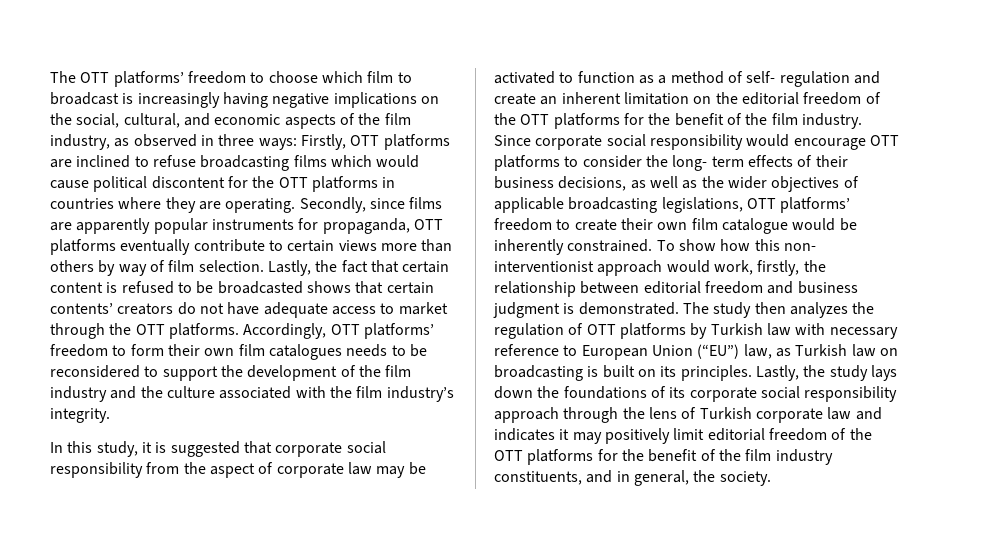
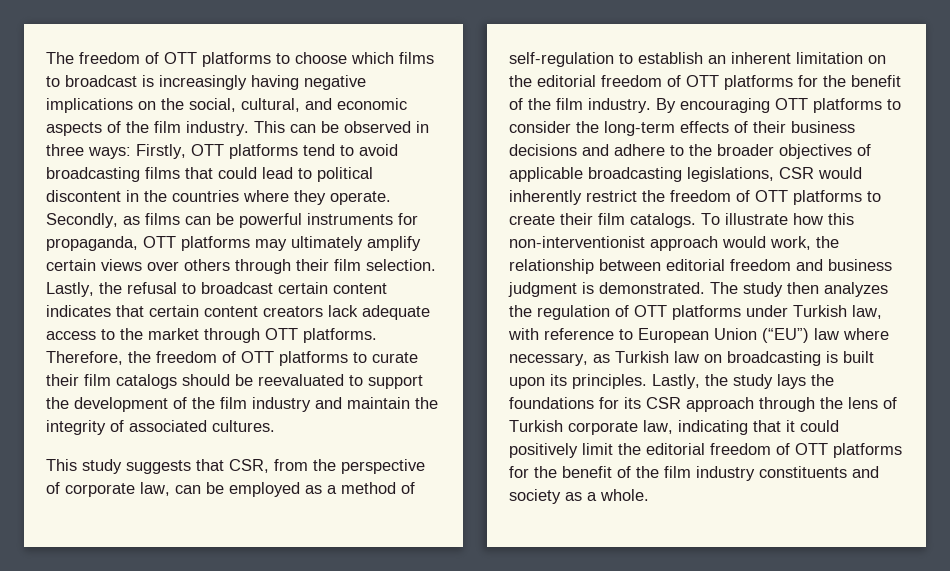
[50,71,246,87] The OTT platforms’ freedom -> [46,52,271,67] The freedom of OTT platforms
[367,71,394,83] film -> [399,52,434,64] films
[50,134,130,150] industry, as -> [186,121,339,136] industry. This can be
[50,155,420,171] [50,176,396,192] [50,197,443,213] [50,218,208,234] are inclined to refuse broadcasting films which would cause political discontent for the OTT platforms in countries where they are operating. Secondly, since films are apparently popular -> [303,144,398,156] [46,167,373,182] [46,190,391,205] [46,213,302,228] tend to avoid broadcasting films that could lead to political discontent in the countries where they operate. Secondly, as films can be powerful
[120,239,453,255] [50,260,450,276] [50,281,434,294] [50,302,260,315] eventually contribute to certain views more than others by way of film selection. Lastly, the fact that certain content is refused to be broadcasted shows that certain contents’ creators do not have -> [255,236,421,251] [46,259,436,274] [46,282,387,297] [46,305,358,317] may ultimately amplify certain views over others through their film selection. Lastly, the refusal to broadcast certain content indicates that certain content creators lack
(395, 308) none -> [120,328,143,340] the
[109,323,132,335] the -> (260, 335) none
[243,323,434,339] [50,344,427,360] [50,365,140,378] Accordingly, OTT platforms’ freedom to form their own film catalogues needs to be reconsidered -> [46,351,418,366] [46,374,344,389] Therefore, the freedom of OTT platforms to curate their film catalogs should be reevaluated
[140,386,454,402] [50,408,110,423] [50,441,386,457] [50,462,143,478] the culture associated with the film industry’s integrity. // In this study, it is suggested that corporate social responsibility -> [347,397,438,409] [46,420,275,435] [46,459,269,474] maintain the integrity of associated cultures. // This study suggests that CSR,
[209,463,255,478] aspect -> [341,459,425,474] perspective
[347,462,426,478] [494,71,880,87] [494,93,536,105] law may be activated to function as a method of self- regulation and create -> [140,482,415,497] [509,52,703,67] law, can be employed as a method of self-regulation to establish
[494,113,516,125] the -> (681, 81) none
[494,134,866,150] Since corporate social responsibility would encourage -> [656,98,770,113] By encouraging
[672,155,744,171] long- term -> [604,121,675,136] long-term
[558,176,767,191] decisions, as well as the wider -> [509,144,774,156] decisions and adhere to the broader
[746,197,851,213] [494,218,857,234] [494,239,816,255] [494,261,594,272] OTT platforms’ freedom to create their own film catalogue would be inherently constrained. To show how this non- interventionist -> [779,167,862,179] [509,190,881,205] [509,213,854,228] [509,236,645,248] CSR would inherently restrict the freedom of OTT platforms to create their film catalogs. To illustrate how this non-interventionist
[757,260,800,276] firstly, -> (811, 243) none
[690,323,898,339] by Turkish law with necessary -> [746,305,882,319] [508,328,539,340] under Turkish law, with
[743,344,772,359] law, -> [814,328,889,340] [509,353,588,366] law where necessary,
[637,369,656,377] on -> [509,377,545,389] upon
[494,386,533,399] down -> (806, 381) none
[650,386,898,402] of its corporate social responsibility -> [599,397,681,409] for its CSR
[827,407,882,420] [494,428,602,444] law and indicates it may -> [643,420,839,435] law, indicating that it could
[707,428,872,441] editorial freedom of the -> [618,443,790,455] the editorial freedom of
[494,470,771,486] constituents, and in general, the society. -> [759,466,879,478] [509,489,649,504] constituents and society as a whole.

